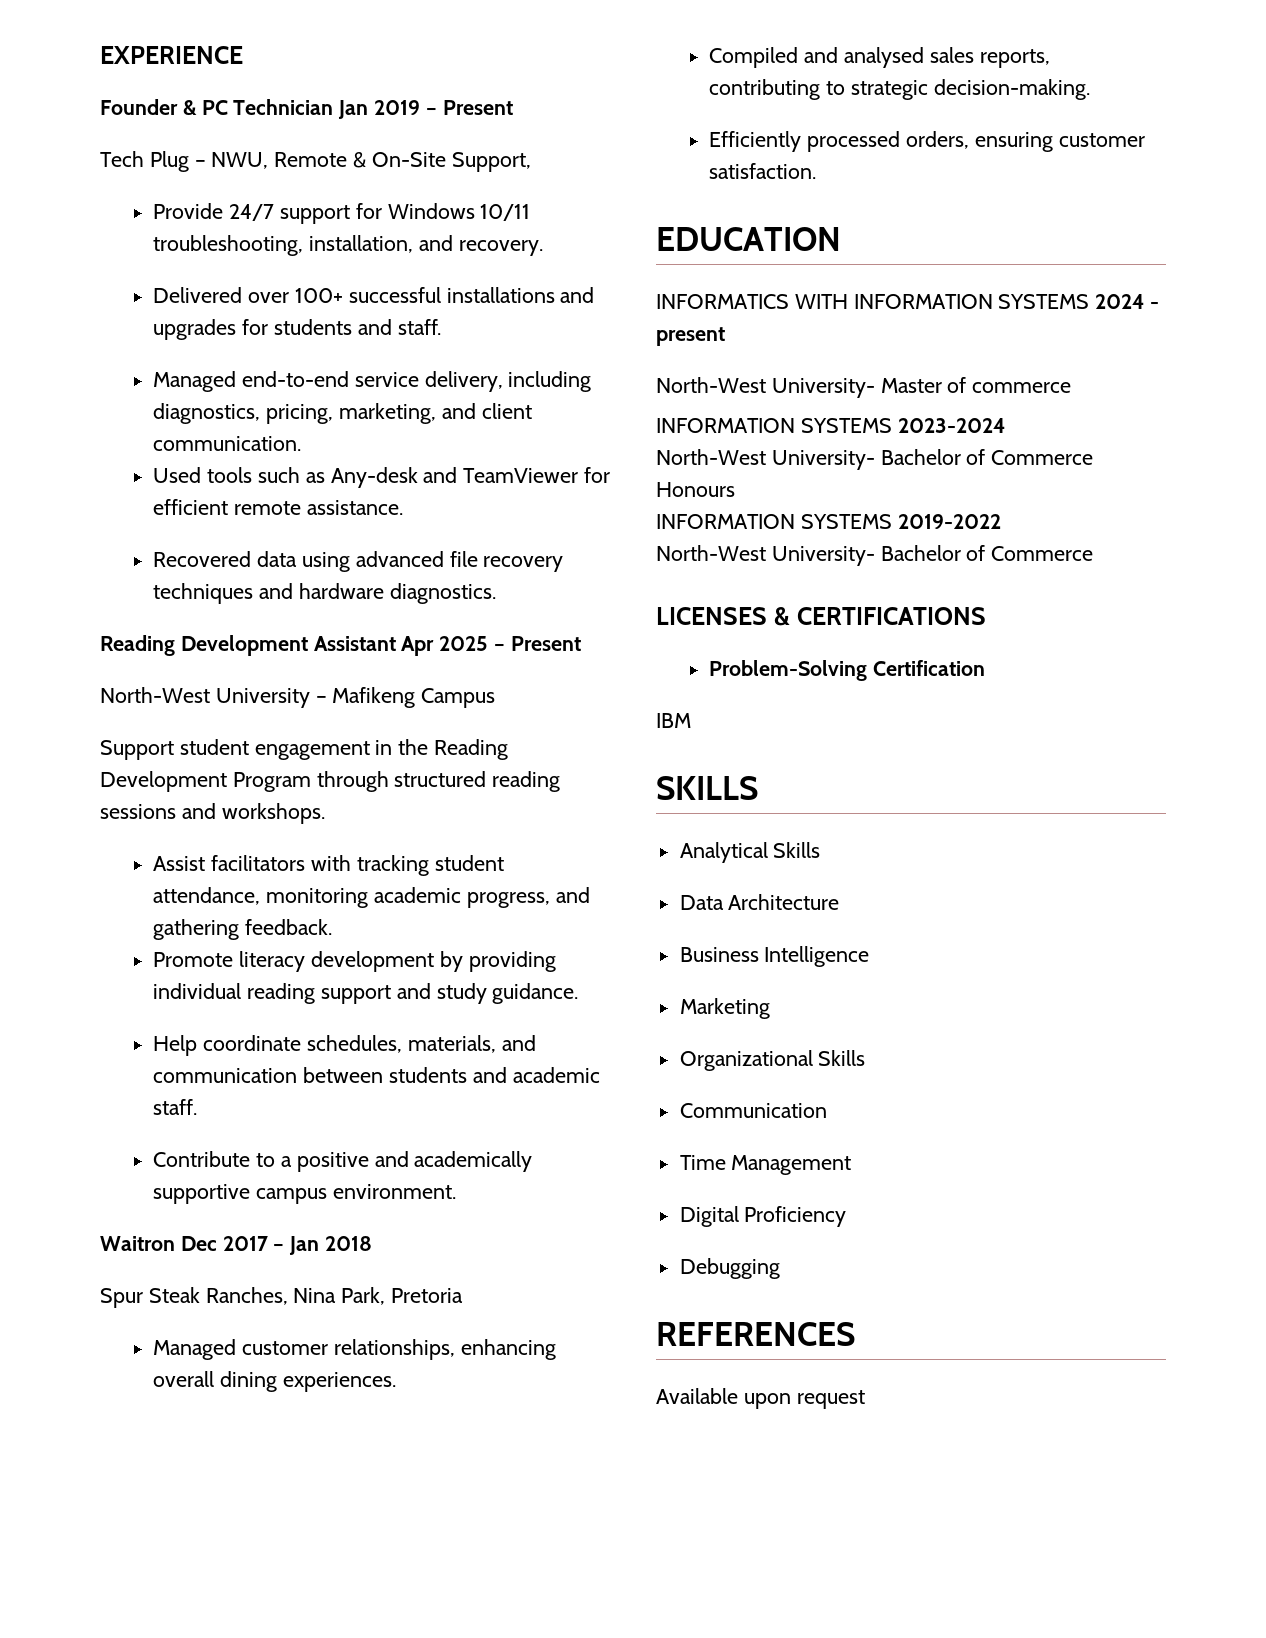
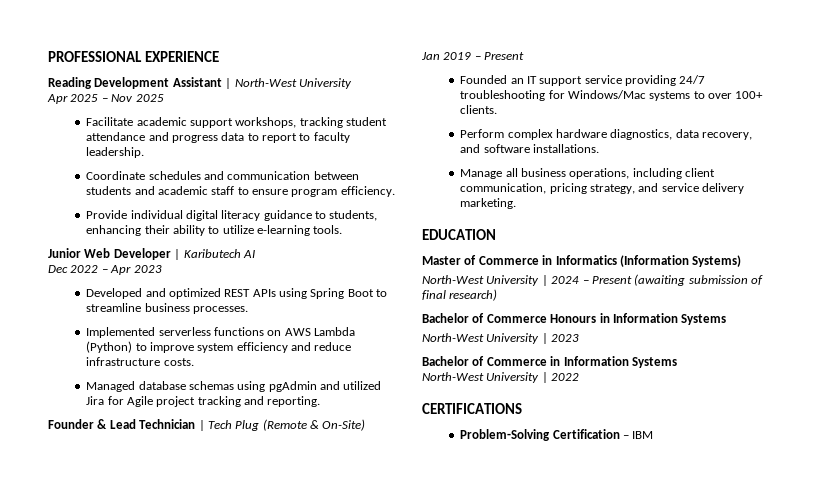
(100, 55) none -> [48,51,142,62] PROFESSIONAL
[100,99,513,119] [100,151,531,172] [153,203,531,224] [153,235,543,256] [153,287,595,303] [153,319,442,340] [153,371,592,392] [153,403,532,424] [153,436,302,451] [153,467,610,488] [153,499,403,515] [153,551,564,572] [153,583,496,604] [100,635,581,656] [100,687,496,708] [100,739,509,760] [100,771,561,792] [100,803,325,824] [153,855,504,876] [153,887,590,908] [153,919,333,940] [153,951,556,972] [153,983,579,1004] [153,1035,496,1056] Founder & PC Technician Jan 2019 – Present // Tech Plug – NWU, Remote & On-Site Support, // Provide 24/7 support for Windows 10/11 troubleshooting, installation, and recovery. // Delivered over 100+ successful installations and upgrades for students and staff. // Managed end-to-end service delivery, including diagnostics, pricing, marketing, and client communication. // Used tools such as Any-desk and TeamViewer for efficient remote assistance. // Recovered data using advanced file recovery techniques and hardware diagnostics. // Reading Development Assistant Apr 2025 – Present // North-West University – Mafikeng Campus // Support student engagement in the Reading Development Program through structured reading sessions and workshops. // Assist facilitators with tracking student attendance, monitoring academic progress, and gathering feedback. // Promote literacy development by providing individual reading support and study guidance. // Help coordinate schedules, materials, -> [48,77,352,89] [47,94,164,104] [86,117,388,128] [86,132,350,143] [86,147,145,158] [86,171,201,180] Reading Development Assistant | North-West University // Apr 2025 – Nov 2025 // Facilitate academic support workshops, tracking student attendance and progress data to report to faculty leadership. // Coordinate schedules
[153,1099,198,1115] [153,1151,533,1172] [153,1184,456,1204] [100,1236,373,1255] [100,1287,464,1308] [153,1339,556,1360] [153,1371,396,1392] [709,47,1050,68] [709,79,1090,100] [709,131,1145,152] [709,163,817,179] [656,227,841,251] [656,294,1159,309] [656,327,725,346] [656,377,1072,398] [656,418,1005,433] [656,449,1094,470] [656,482,735,497] [656,514,1001,529] [656,545,1094,566] [656,607,790,626] staff. // Contribute to a positive and academically supportive campus environment. // Waitron Dec 2017 – Jan 2018 // Spur Steak Ranches, Nina Park, Pretoria // Managed customer relationships, enhancing overall dining experiences. // Compiled and analysed sales reports, contributing to strategic decision-making. // Efficiently processed orders, ensuring customer satisfaction. // EDUCATION // INFORMATICS WITH INFORMATION SYSTEMS 2024 - present // North-West University- Master of commerce // INFORMATION SYSTEMS 2023-2024 // North-West University- Bachelor of Commerce Honours // INFORMATION SYSTEMS 2019-2022 // North-West University- Bachelor of Commerce // LICENSES & -> [211,186,395,197] [86,210,378,221] [86,225,343,236] [48,248,255,260] [48,265,162,275] [86,288,388,299] [86,303,248,314] [86,327,356,338] [86,341,352,353] [86,357,194,366] [86,381,382,392] [86,396,321,407] [48,419,366,431] [421,52,525,60] [460,75,706,86] [460,90,764,101] [460,105,498,114] [460,129,753,140] [460,144,599,153] [460,168,716,179] [460,183,745,194] [460,198,517,209] [422,229,496,240] [422,255,742,267] [422,274,763,286] [422,289,498,301] [422,313,727,325] [422,333,580,344] [422,356,677,368] [422,372,580,383] staff to ensure program efficiency. // Provide individual digital literacy guidance to students, enhancing their ability to utilize e-learning tools. // Junior Web Developer | Kaributech AI // Dec 2022 – Apr 2023 // Developed and optimized REST APIs using Spring Boot to streamline business processes. // Implemented serverless functions on AWS Lambda (Python) to improve system efficiency and reduce infrastructure costs. // Managed database schemas using pgAdmin and utilized Jira for Agile project tracking and reporting. // Founder & Lead Technician | Tech Plug (Remote & On-Site) // Jan 2019 – Present // Founded an IT support service providing 24/7 troubleshooting for Windows/Mac systems to over 100+ clients. // Perform complex hardware diagnostics, data recovery, and software installations. // Manage all business operations, including client communication, pricing strategy, and service delivery marketing. // EDUCATION // Master of Commerce in Informatics (Information Systems) // North-West University | 2024 – Present (awaiting submission of final research) // Bachelor of Commerce Honours in Information Systems // North-West University | 2023 // Bachelor of Commerce in Information Systems // North-West University | 2022 //
(986, 668) // -> [622,435,629,439] –
[656,776,758,800] [679,842,821,863] [679,894,840,910] [679,946,870,967] [679,998,770,1019] [679,1050,866,1071] [679,1103,827,1118] [679,1155,852,1175] [679,1206,847,1227] [679,1258,780,1279] [656,1322,855,1346] [656,1388,865,1409] // SKILLS // Analytical Skills // Data Architecture // Business Intelligence // Marketing // Organizational Skills // Communication // Time Management // Digital Proficiency // Debugging // REFERENCES // Available upon request -> (654, 435) none

